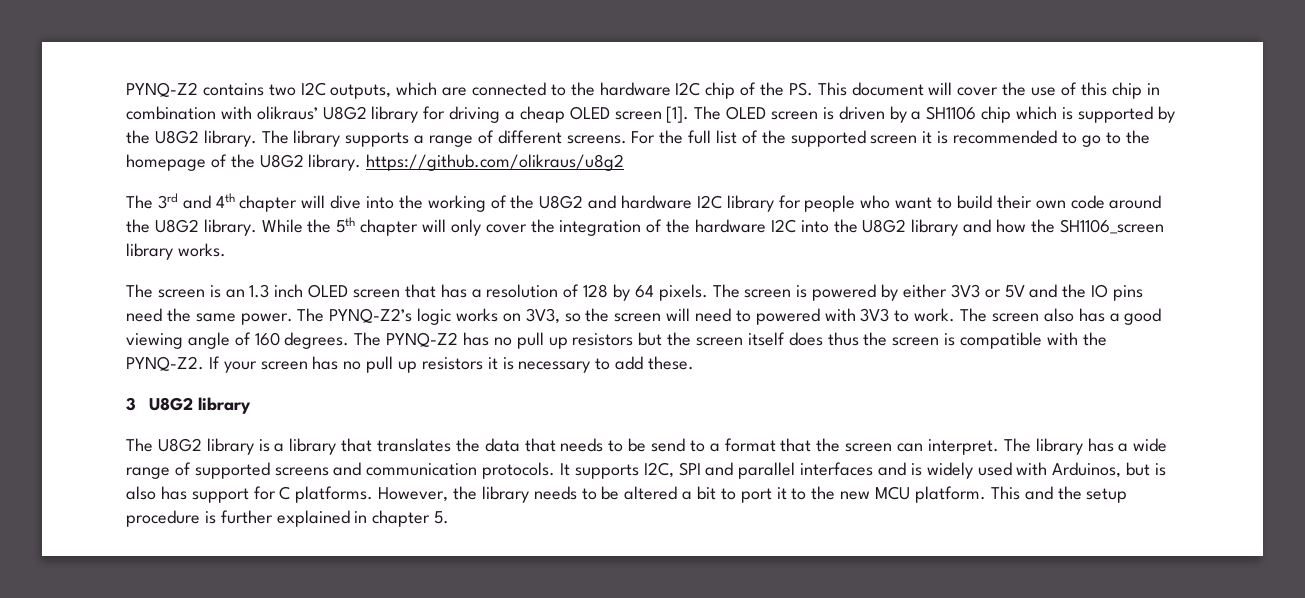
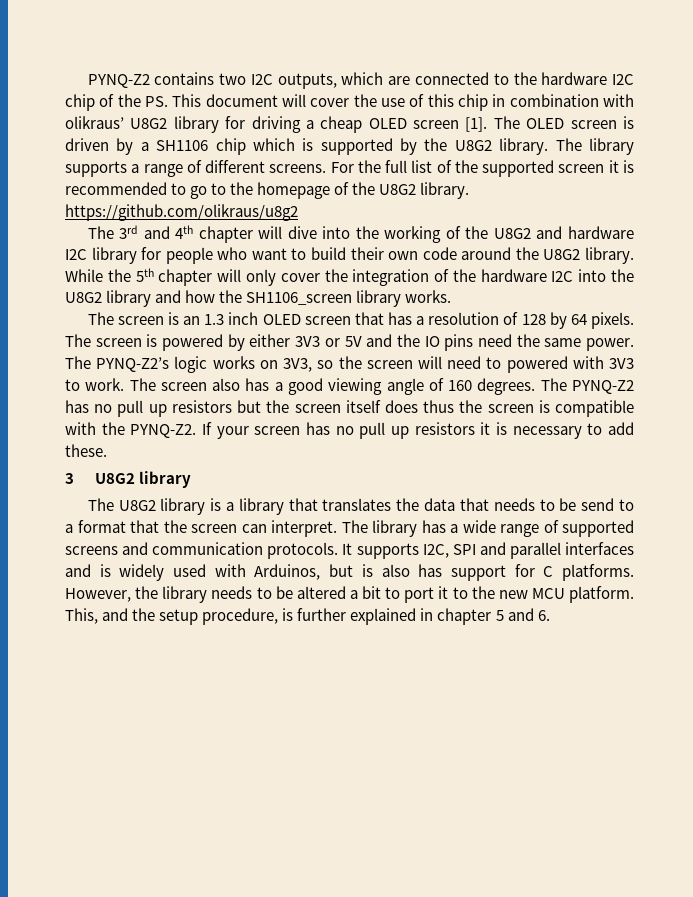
[990,486,1020,500] This -> [65,608,98,624] This,
[126,510,200,527] procedure -> [202,608,279,625] procedure,
[434,511,450,524] 5. -> [495,608,550,621] 5 and 6.

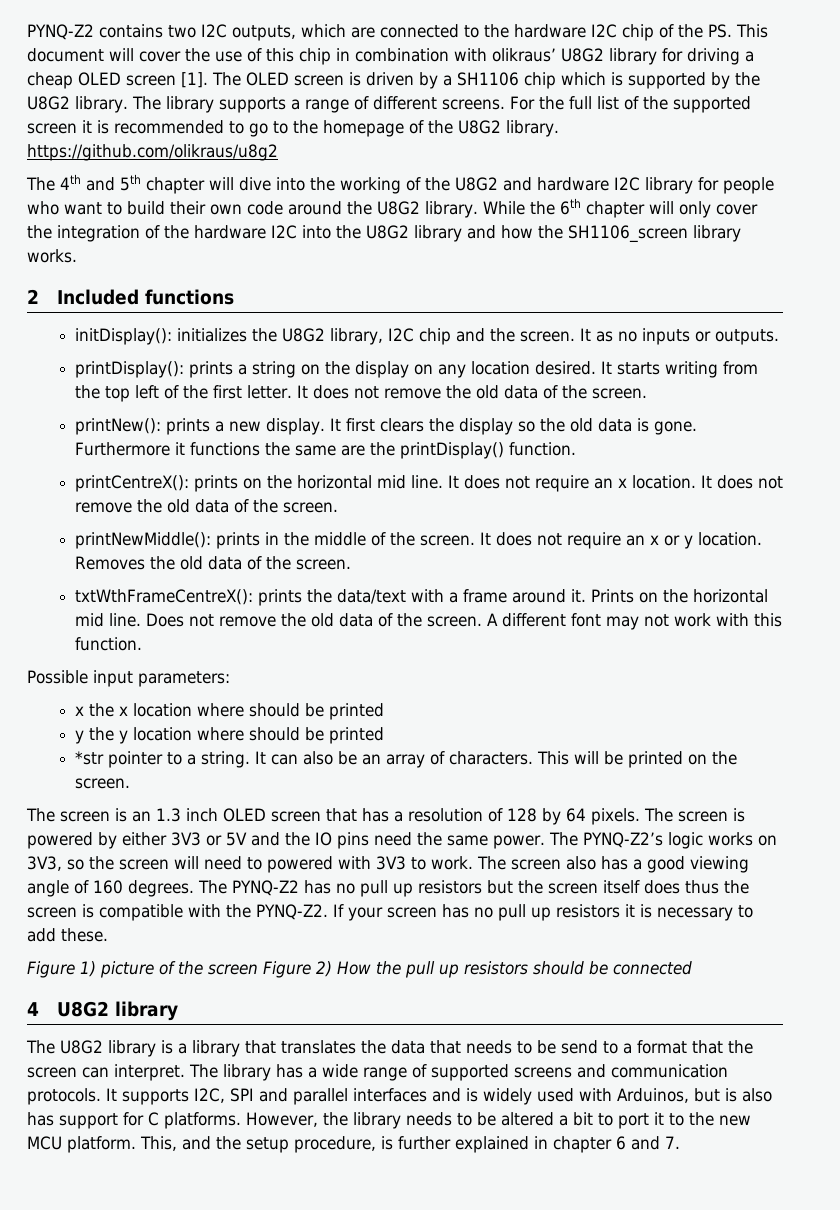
[119,225,194,239] 3rd and 4th -> [60,174,141,191] 4th and 5th
[135,268,154,282] 5th -> [559,198,581,215] 6th
(452, 296) none -> [27,289,234,305] [74,328,779,345] [74,361,758,378] [74,385,647,402] [74,418,697,435] [74,442,576,459] [74,475,783,492] [74,499,338,513] [74,532,762,549] [74,556,351,570] [74,589,768,606] [74,613,782,630] [74,637,142,651] [27,670,230,687] [74,703,384,720] [74,727,384,744] [74,751,737,768] [74,778,130,789] // 2 Included functions // initDisplay(): initializes the U8G2 library, I2C chip and the screen. It as no inputs or outputs. // printDisplay(): prints a string on the display on any location desired. It starts writing from the top left of the first letter. It does not remove the old data of the screen. // printNew(): prints a new display. It first clears the display so the old data is gone. Furthermore it functions the same are the printDisplay() function. // printCentreX(): prints on the horizontal mid line. It does not require an x location. It does not remove the old data of the screen. // printNewMiddle(): prints in the middle of the screen. It does not require an x or y location. Removes the old data of the screen. // txtWthFrameCentreX(): prints the data/text with a frame around it. Prints on the horizontal mid line. Does not remove the old data of the screen. A different font may not work with this function. // Possible input parameters: // x the x location where should be printed // y the y location where should be printed // *str pointer to a string. It can also be an array of characters. This will be printed on the screen.
[65,473,74,484] 3 -> [27,961,692,978] [27,1002,39,1016] Figure 1) picture of the screen Figure 2) How the pull up resistors should be connected // 4
[495,608,550,621] 5 and 6. -> [616,1136,680,1150] 6 and 7.

